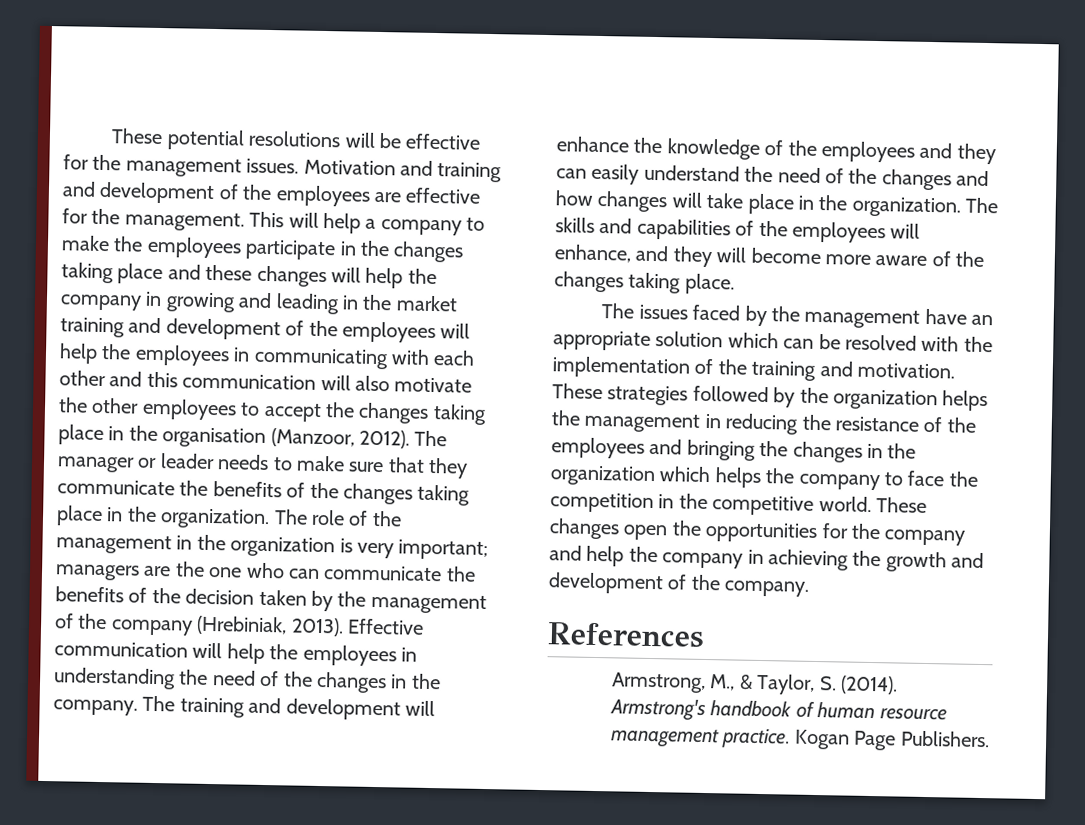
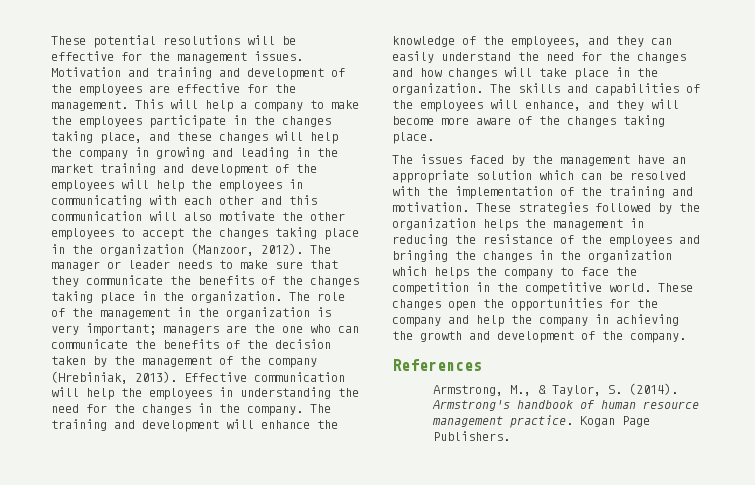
[117,263,164,285] place -> [100,132,142,144] place,
[162,427,267,448] organisation -> [100,244,184,256] organization
[259,670,280,687] of -> [86,404,107,413] for
[821,141,915,163] employees -> [511,36,581,48] employees,
[825,168,844,184] of -> [581,52,602,61] for

